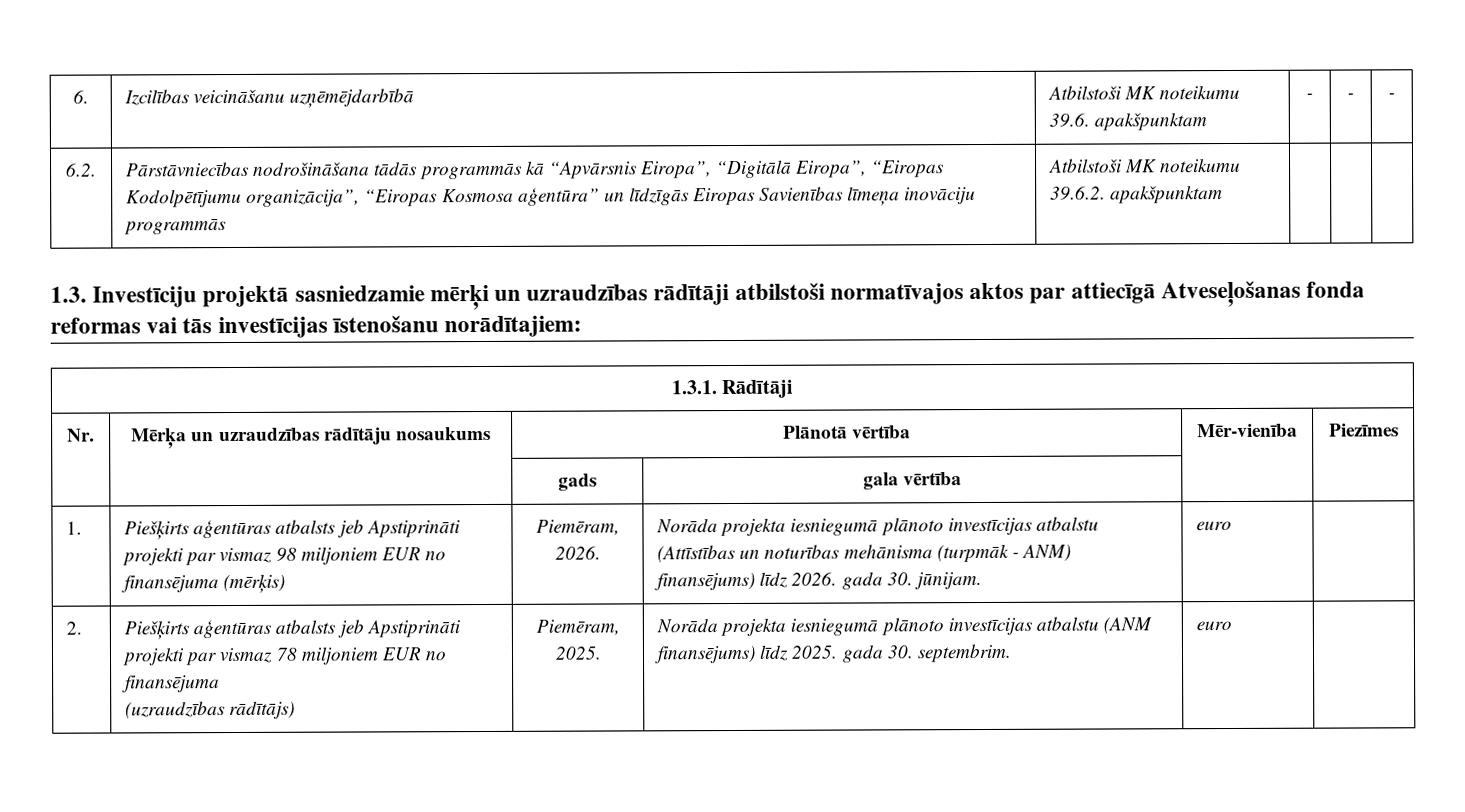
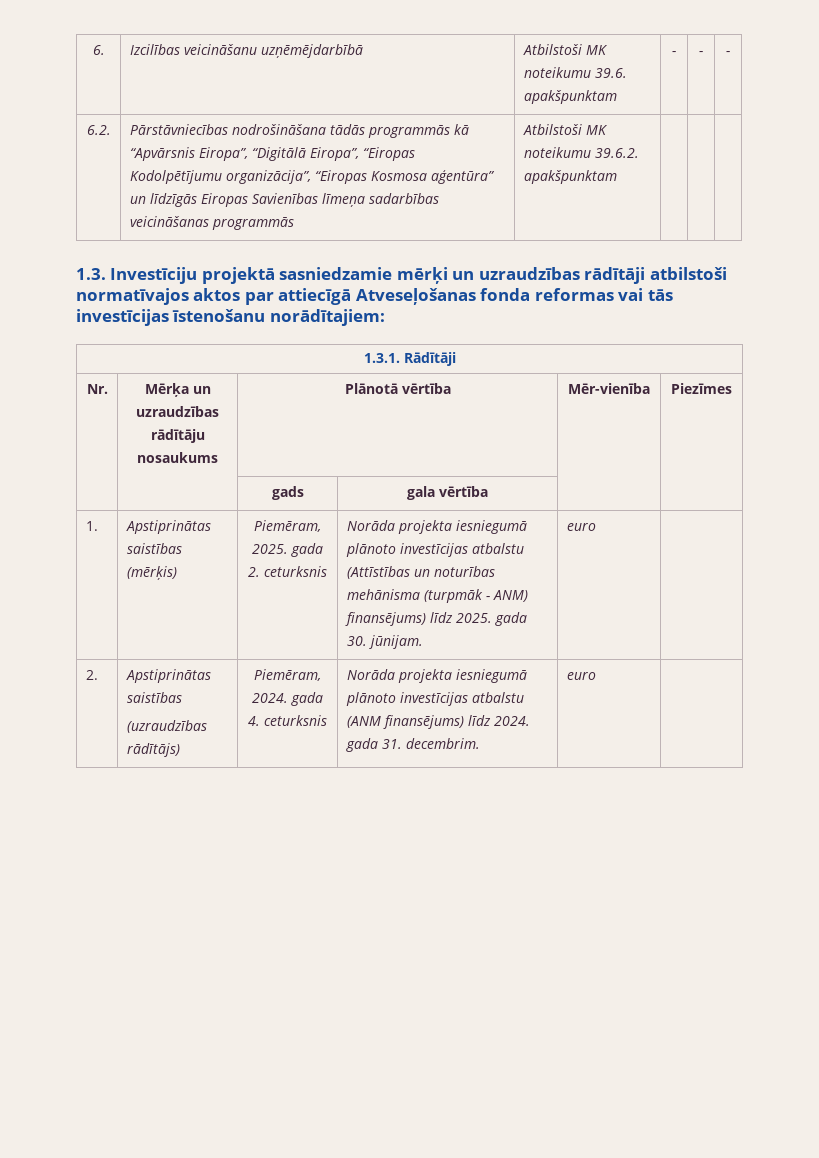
[904,187,977,205] inovāciju -> [368,193,439,204] [129,216,209,227] sadarbības veicināšanas
[124,519,460,540] [122,546,446,566] [121,574,286,594] [535,519,620,536] [554,545,601,560] Piešķirts aģentūras atbalsts jeb Apstiprināti projekti par vismaz 98 miljoniem EUR no finansējuma (mērķis) | Piemēram, 2026. -> [125,520,211,534] [126,543,182,554] [126,566,177,580] [254,520,321,532] [252,543,323,557] [248,566,327,577] Apstiprinātas saistības (mērķis) | Piemēram, 2025. gada 2. ceturksnis
[791,571,838,586] 2026. -> [455,613,492,623] 2025.
[124,619,460,640] [122,646,447,666] [122,675,221,693] Piešķirts aģentūras atbalsts jeb Apstiprināti projekti par vismaz 78 miljoniem EUR no finansējuma -> [125,669,211,683] [126,692,182,703] Apstiprinātas saistības
[554,646,602,660] 2025. -> [252,692,323,706] [248,715,327,726] 2024. gada 4. ceturksnis
[791,643,1012,663] 2025. gada 30. septembrim. -> [493,716,530,726] [345,738,480,752] 2024. gada 31. decembrim.

